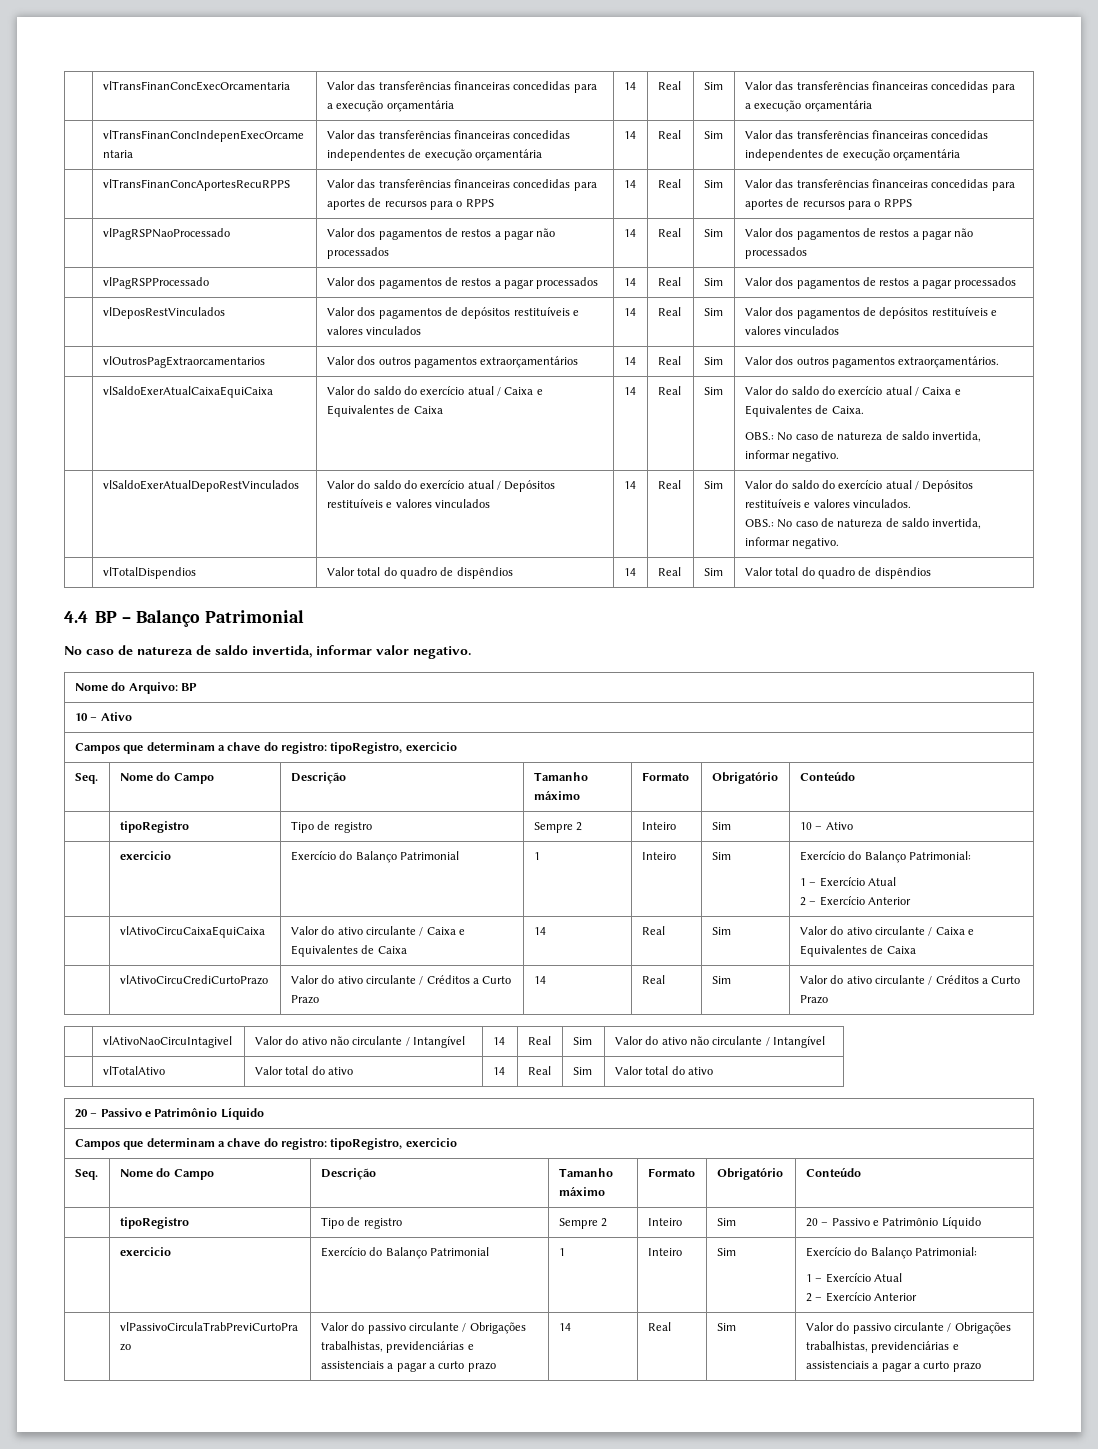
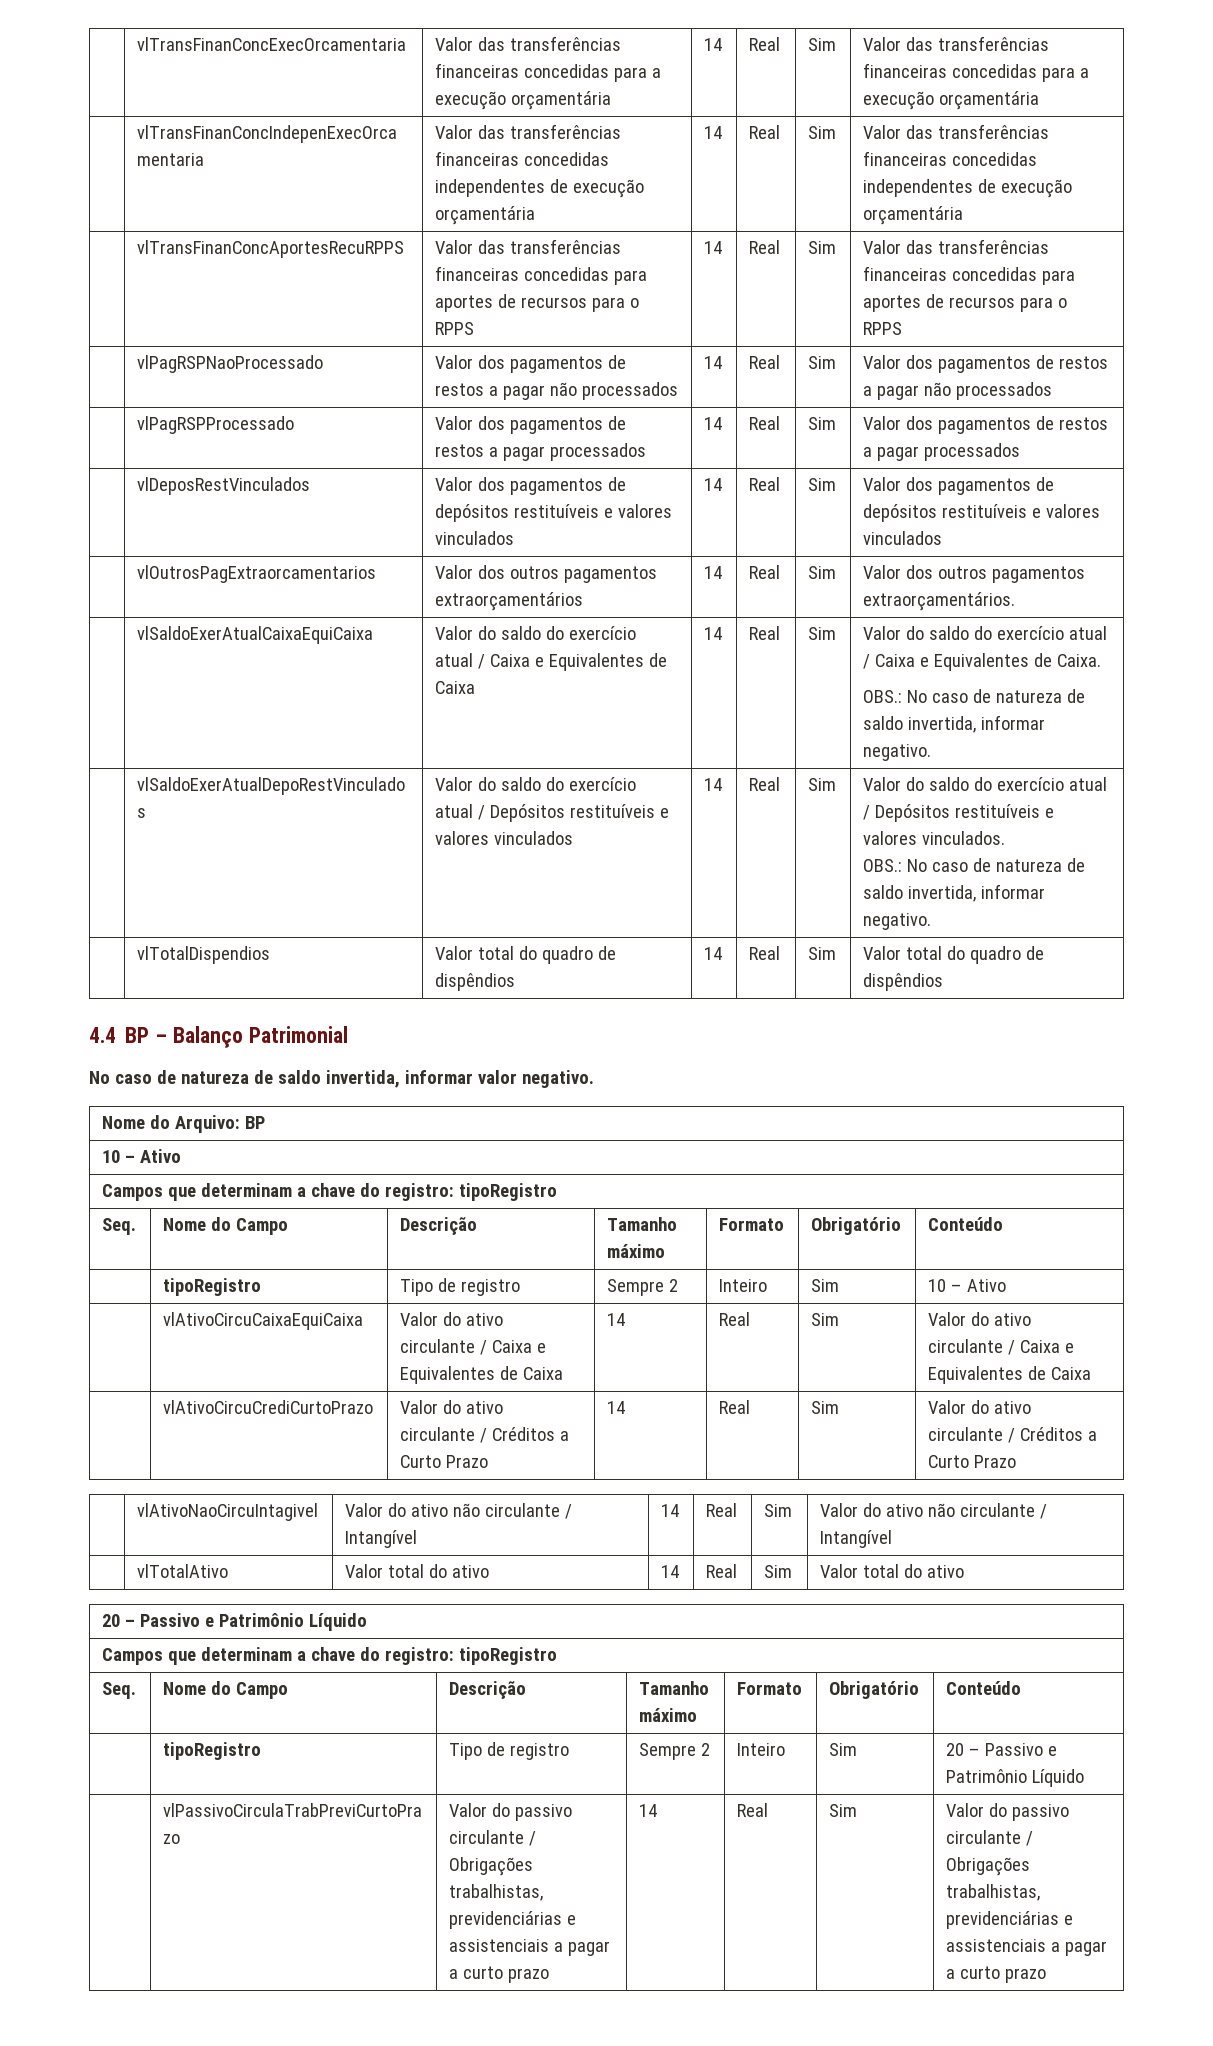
[330,742,457,754] tipoRegistro, exercicio -> [459,1183,558,1201] tipoRegistro
[119,851,171,860] [290,851,459,863] [533,852,540,860] [641,852,676,860] [711,852,731,860] [799,851,971,863] [799,877,896,887] [799,896,911,906] // | exercicio | Exercício do Balanço Patrimonial | 1 | Inteiro | Sim | Exercício do Balanço Patrimonial: // 1 – Exercício Atual // 2 – Exercício Anterior -> (1007, 1285) none
[330,1138,457,1150] tipoRegistro, exercicio -> [459,1647,558,1665] tipoRegistro
[119,1247,171,1256] [320,1247,489,1259] [558,1248,565,1256] [647,1248,682,1256] [716,1248,736,1256] [805,1247,977,1259] [805,1273,902,1283] [805,1292,917,1302] // | exercicio | Exercício do Balanço Patrimonial | 1 | Inteiro | Sim | Exercício do Balanço Patrimonial: // 1 – Exercício Atual // 2 – Exercício Anterior -> (1085, 1778) none

